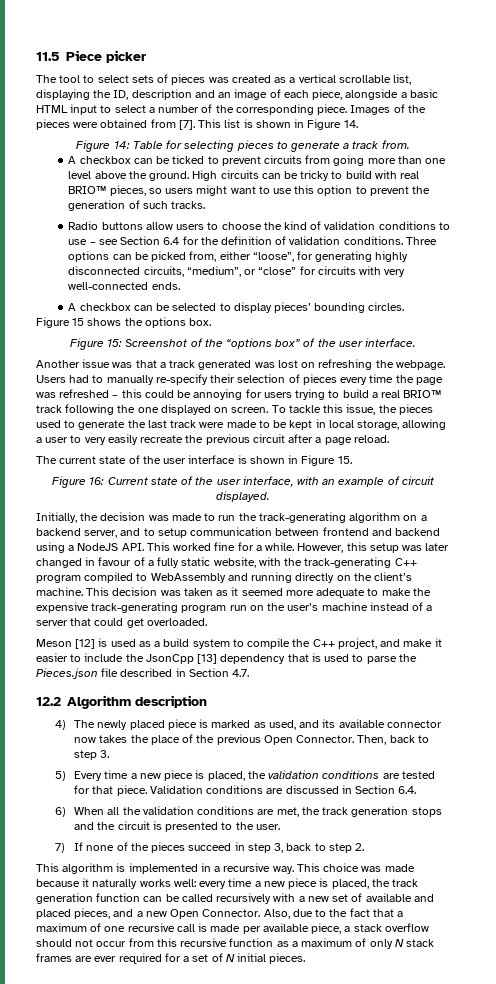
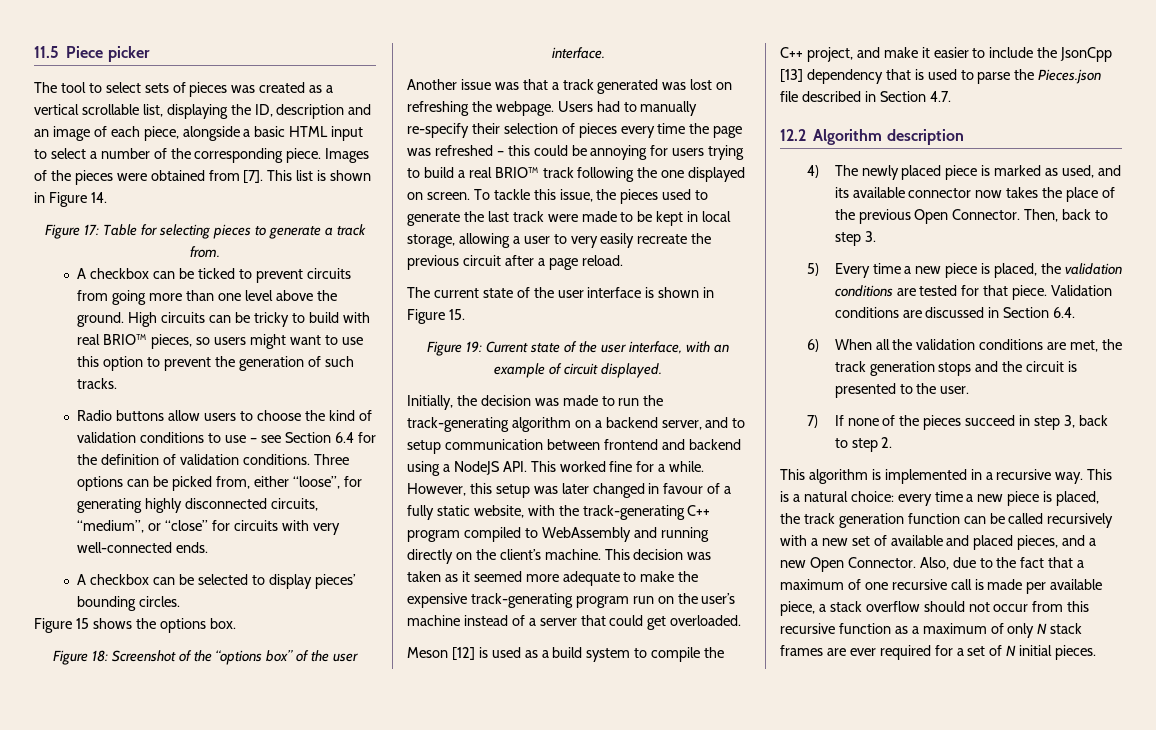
[113,141,130,149] 14: -> [84,224,100,235] 17:
[107,339,123,347] 15: -> [91,650,108,662] 18:
[89,477,105,485] 16: -> [466,341,483,352] 19:
[323,863,415,872] [36,878,196,889] choice was made because it naturally works well: -> [780,491,894,502] is a natural choice:

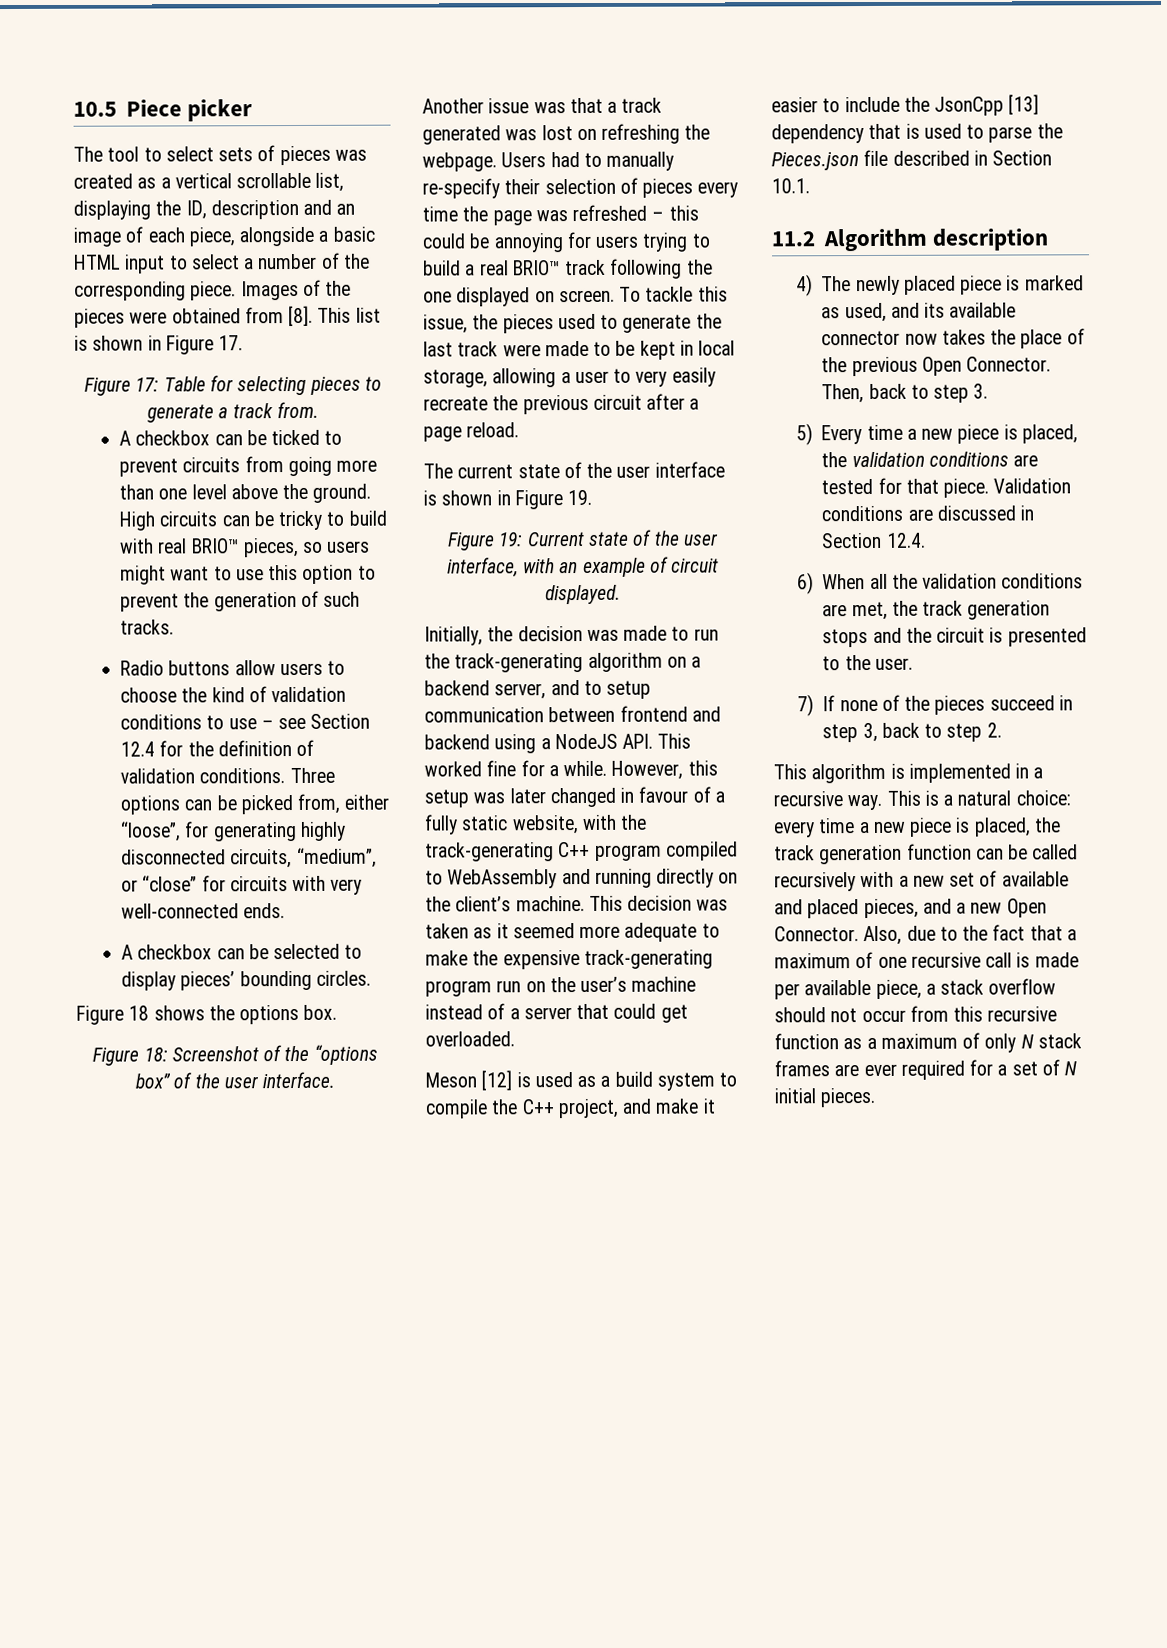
[34,46,59,58] 11.5 -> [73,101,117,117] 10.5
[243,170,264,183] [7]. -> [288,305,314,327] [8].
[90,192,107,203] 14. -> [218,335,244,351] 17.
[334,432,354,443] 6.4 -> [119,741,155,757] 12.4
[75,618,89,629] 15 -> [128,1005,150,1021] 18
[448,309,465,320] 15. -> [567,489,593,506] 19.
[929,91,951,102] [780,129,806,141] 4.7. // 12.2 -> [771,178,810,194] [771,231,815,247] 10.1. // 11.2
[1053,307,1076,318] 6.4. -> [885,532,926,548] 12.4.

